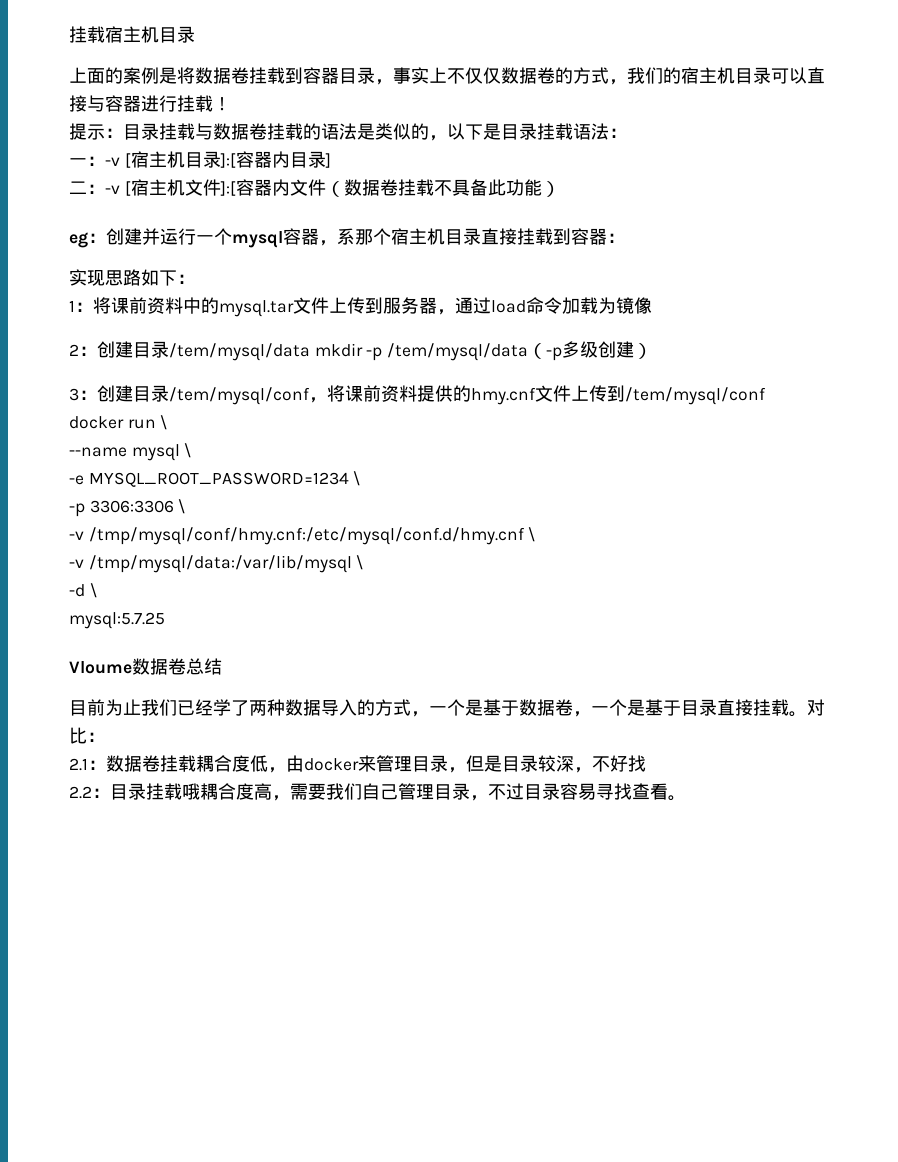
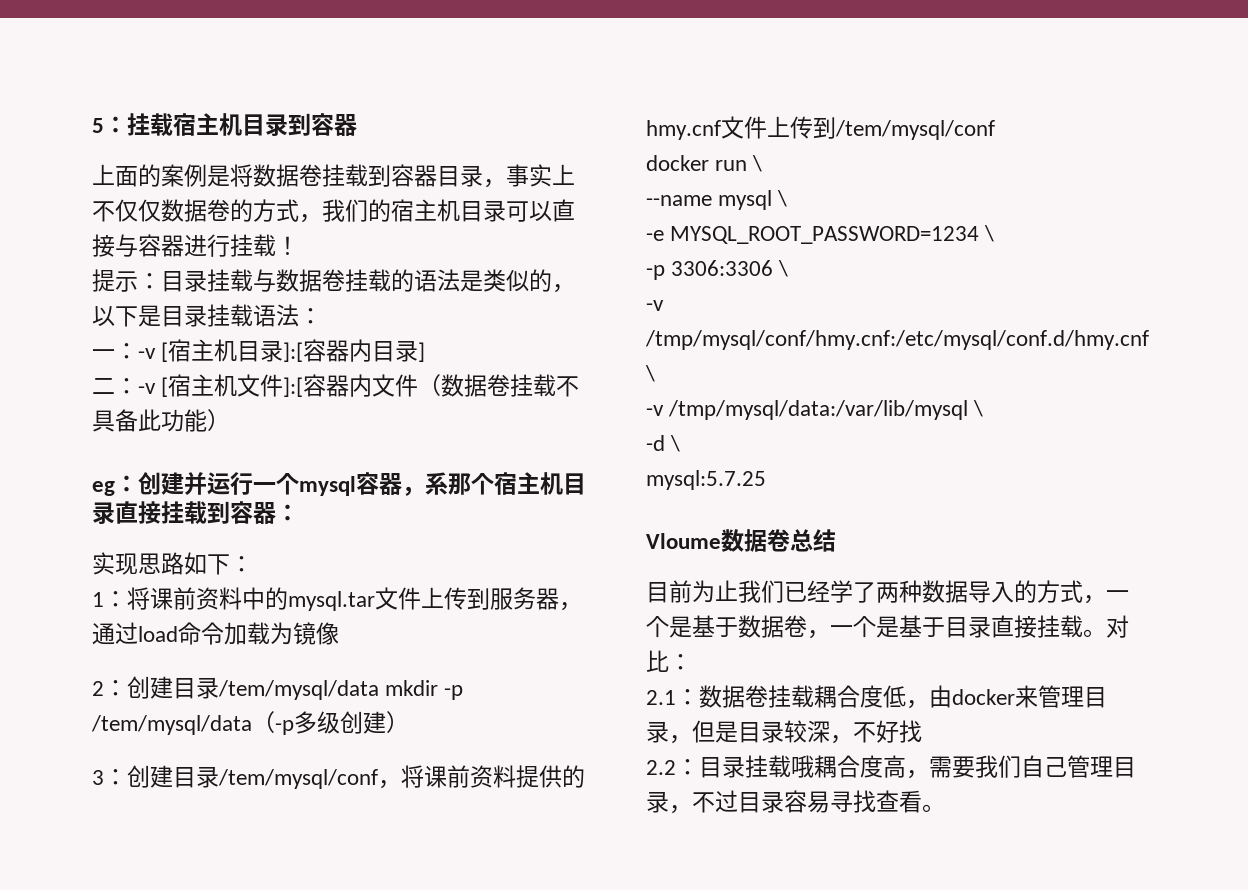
(69, 34) none -> [92,116,127,133] 5：
(195, 34) none -> [288,113,357,136] 到容器

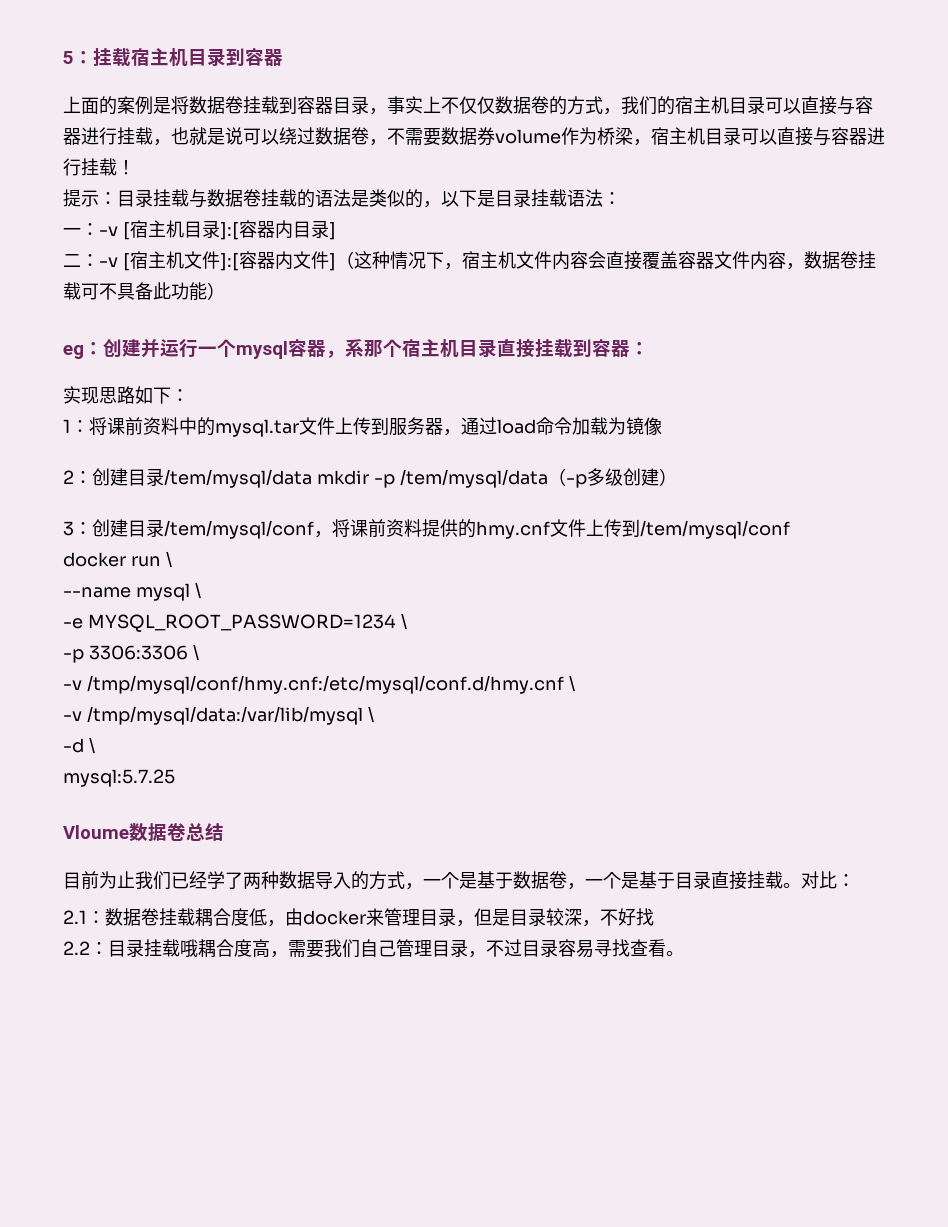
(276, 245) none -> [153,127,885,146] [63,158,117,176] ，也就是说可以绕过数据卷，不需要数据券volume作为桥梁，宿主机目录可以直接与容器进行挂载
[418,374,557,397] （数据卷挂载 -> [328,251,876,271] [63,282,99,300] ]（这种情况下，宿主机文件内容会直接覆盖容器文件内容，数据卷挂载可

